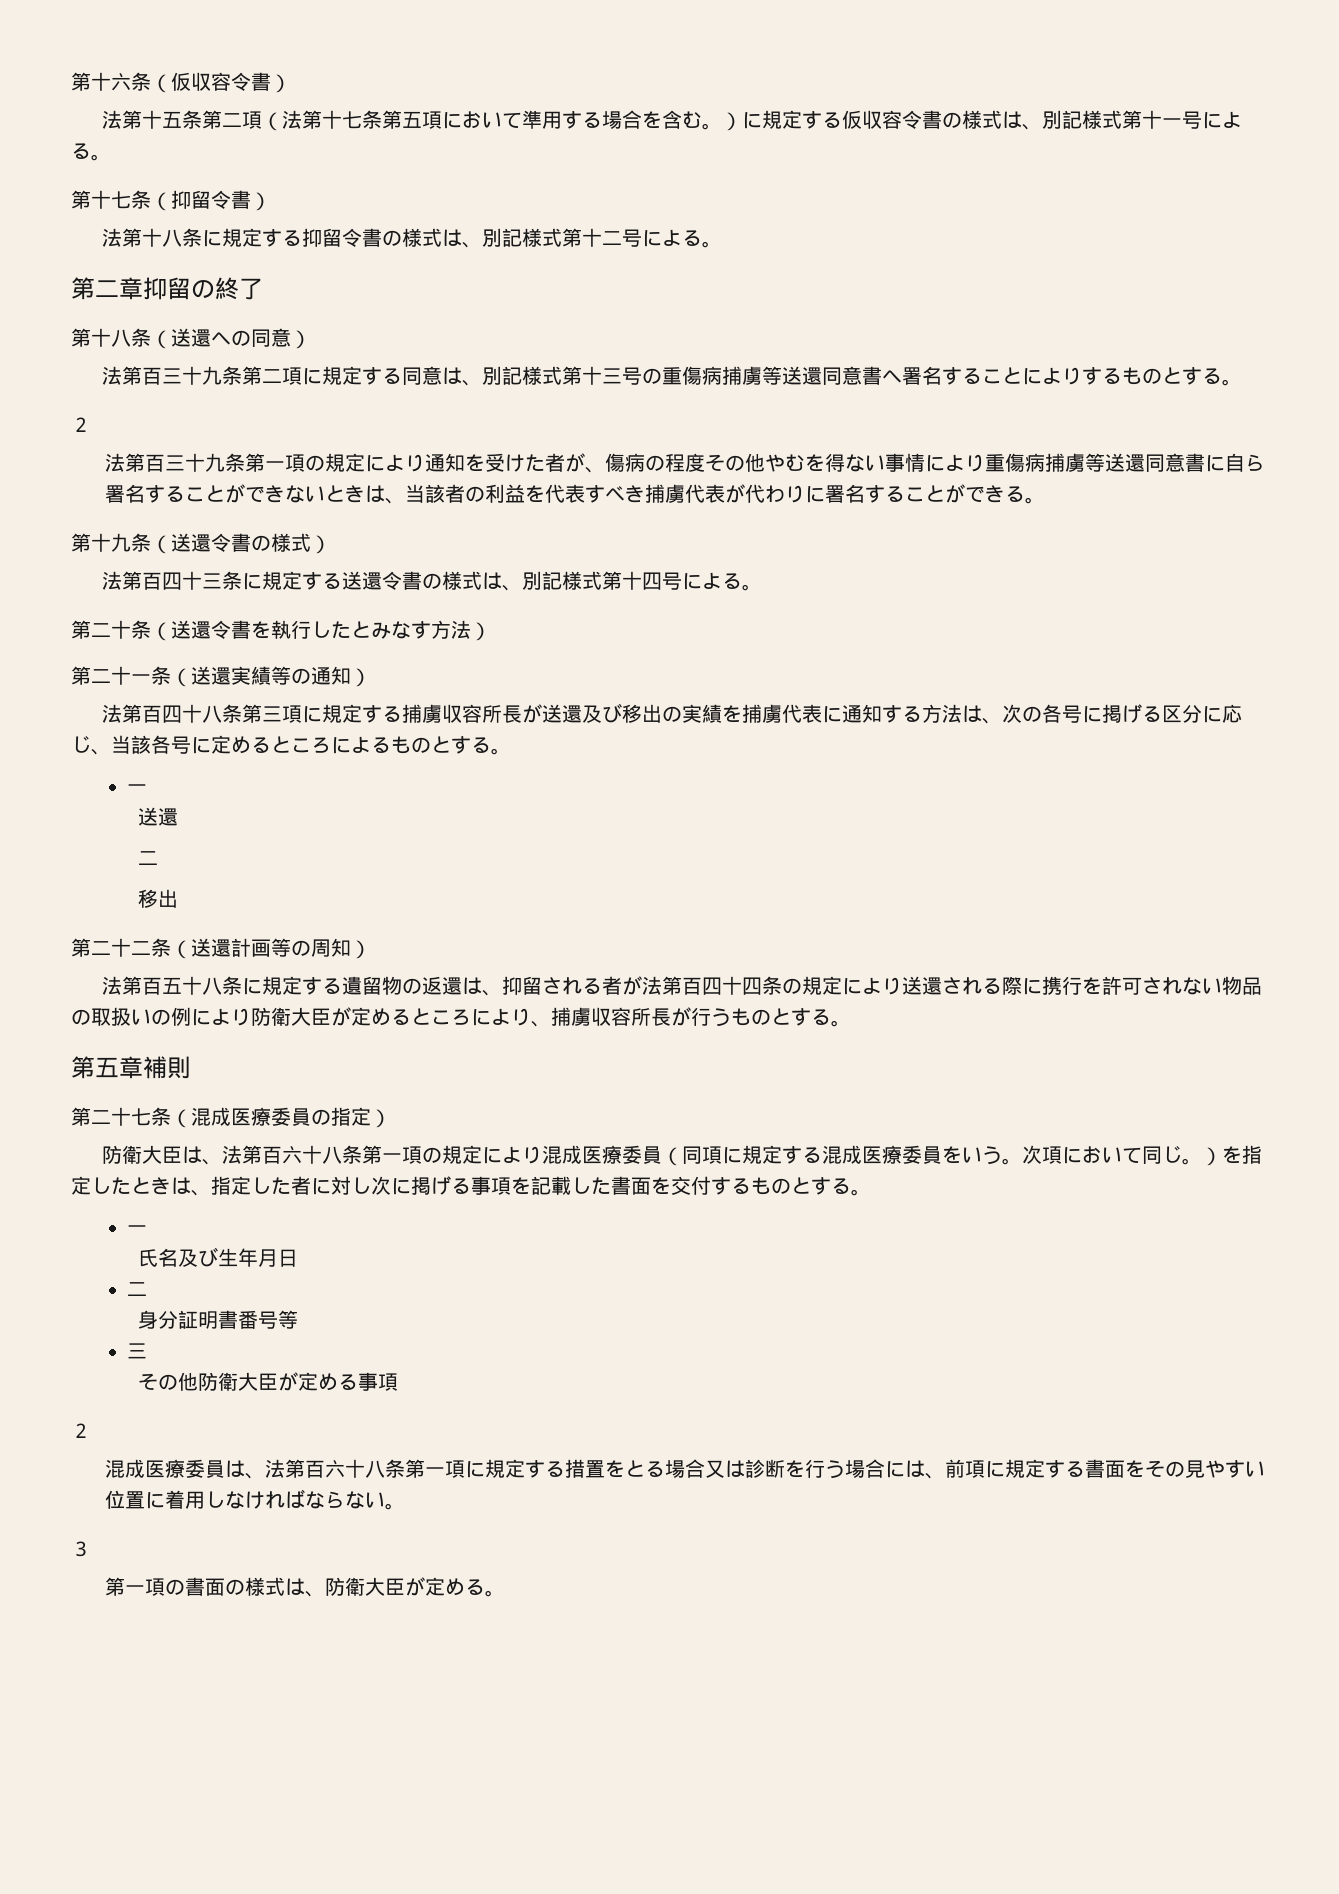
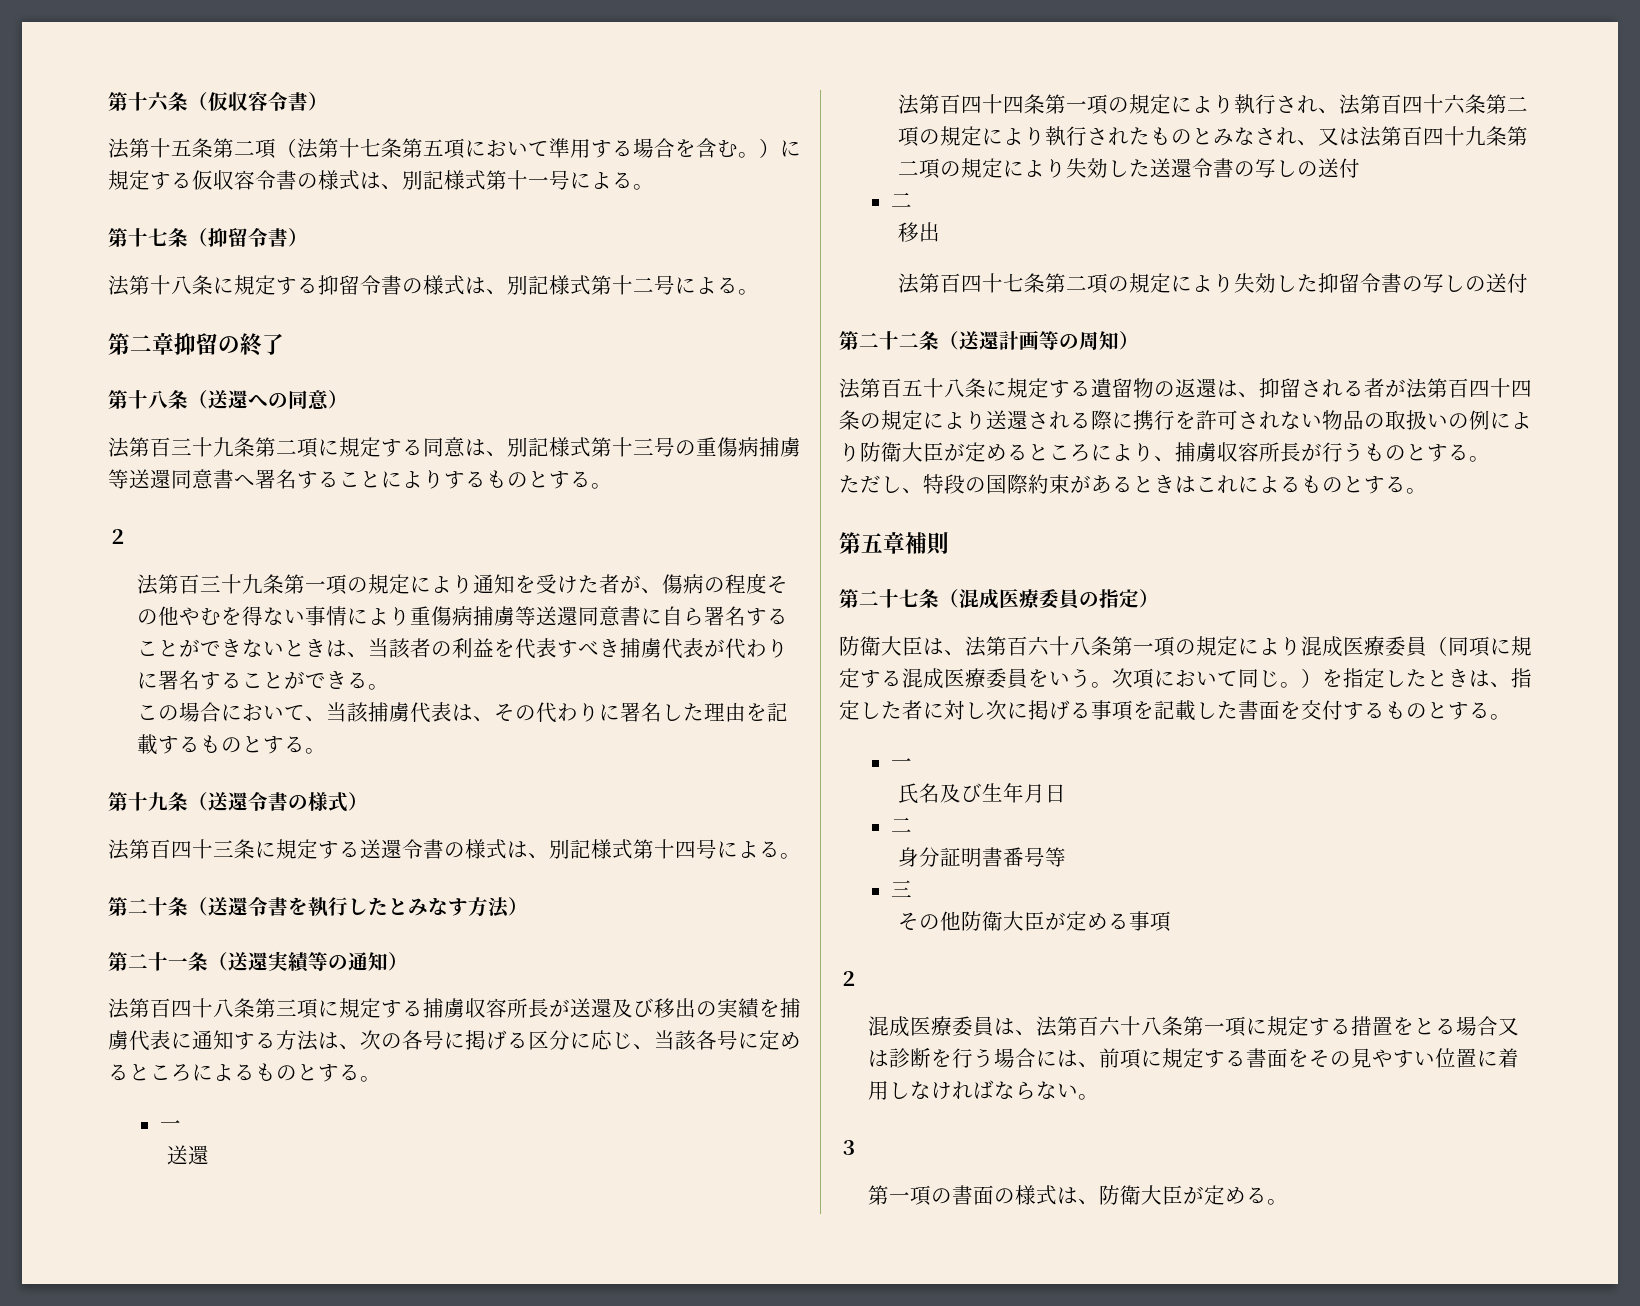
(1045, 500) none -> [137,702,789,723] [137,734,327,755] // この場合において、当該捕虜代表は、その代わりに署名した理由を記載するものとする。
[138,851,159,865] [138,889,179,908] 二 // 移出 -> [897,94,1528,115] [897,126,1528,147] [897,158,1360,179] [890,192,912,208] [897,222,940,242] [897,273,1528,294] 法第百四十四条第一項の規定により執行され、法第百四十六条第二項の規定により執行されたものとみなされ、又は法第百四十九条第二項の規定により失効した送還令書の写しの送付 // 二 // 移出 // 法第百四十七条第二項の規定により失効した抑留令書の写しの送付
(851, 1023) none -> [839,474,1427,494] // ただし、特段の国際約束があるときはこれによるものとする。

